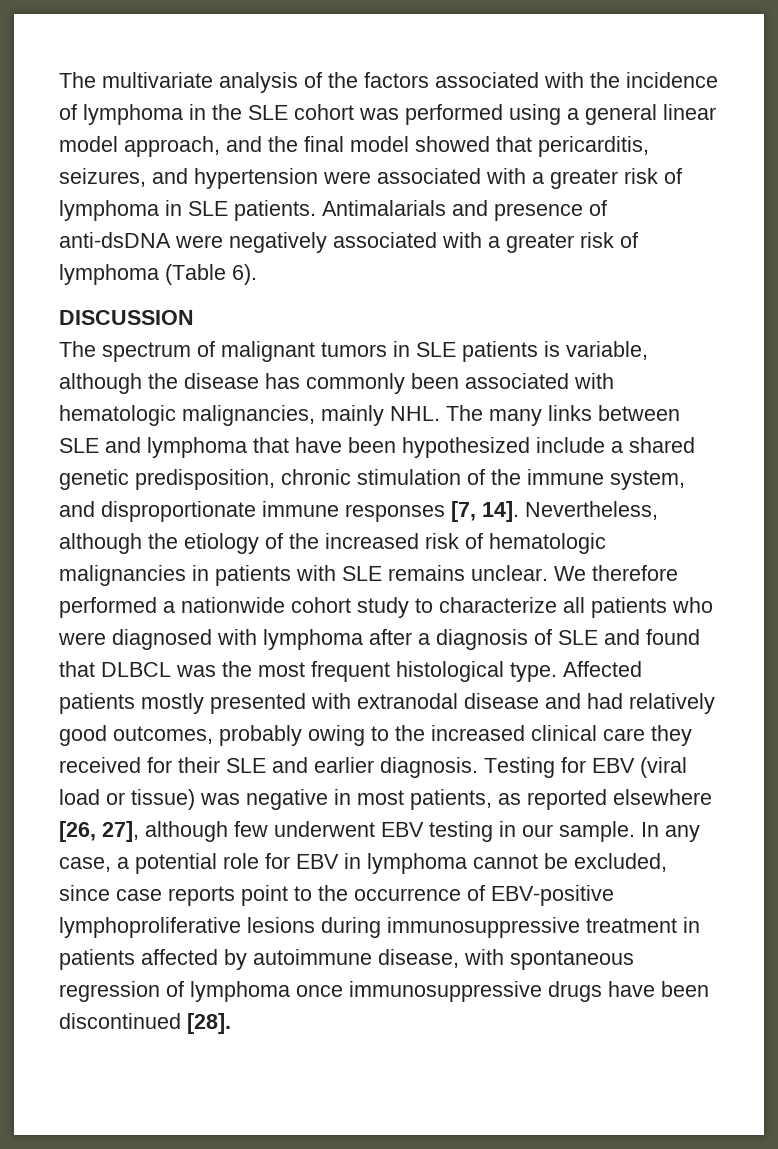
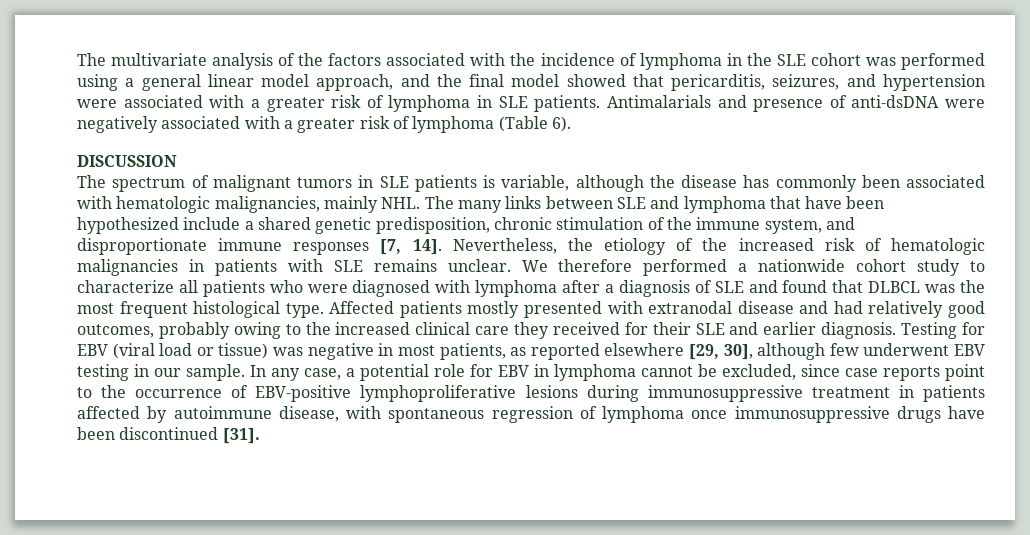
[59,533,142,554] although -> (557, 246) none
[59,821,139,842] [26, 27], -> [688,344,753,360] [29, 30],
[187,1013,231,1034] [28]. -> [222,428,260,444] [31].

